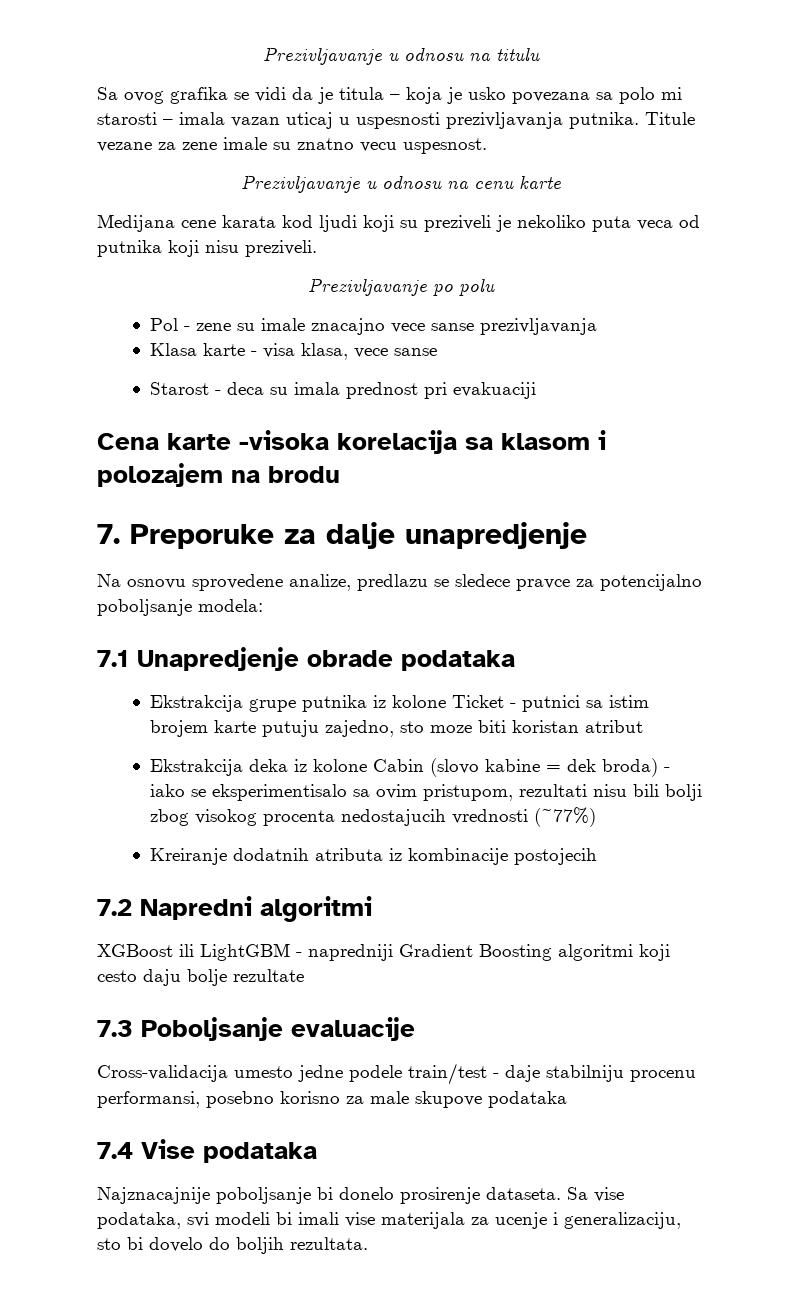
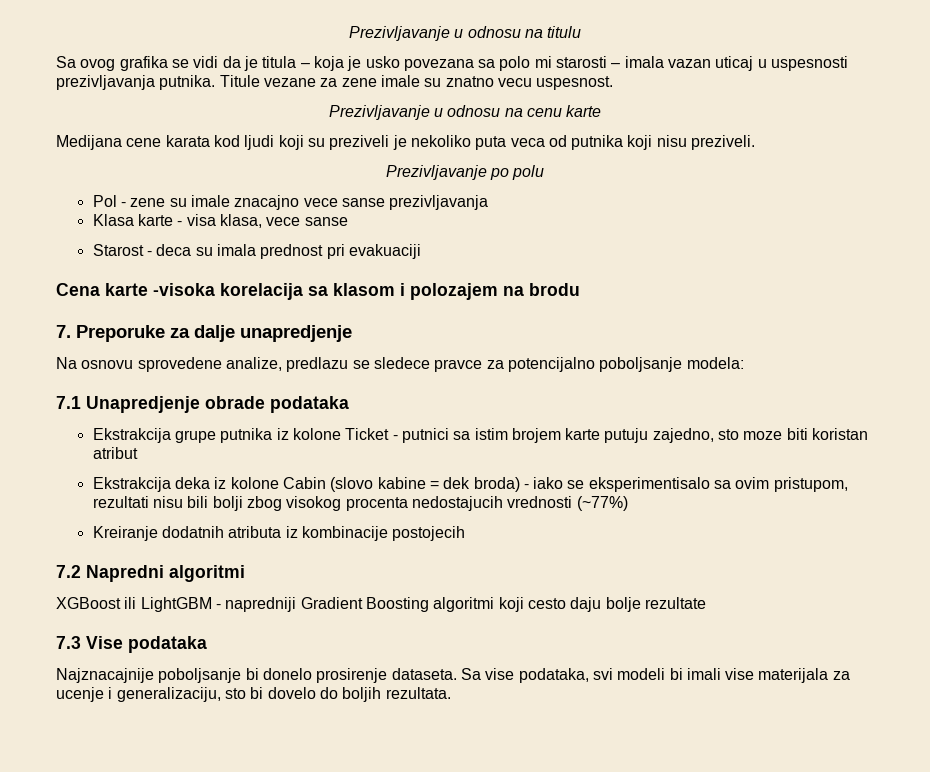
[141,1017,415,1041] [97,1063,696,1085] [97,1091,567,1108] [97,1142,133,1159] Poboljsanje evaluacije // Cross-validacija umesto jedne podele train/test - daje stabilniju procenu performansi, posebno korisno za male skupove podataka // 7.4 -> (81, 642) none

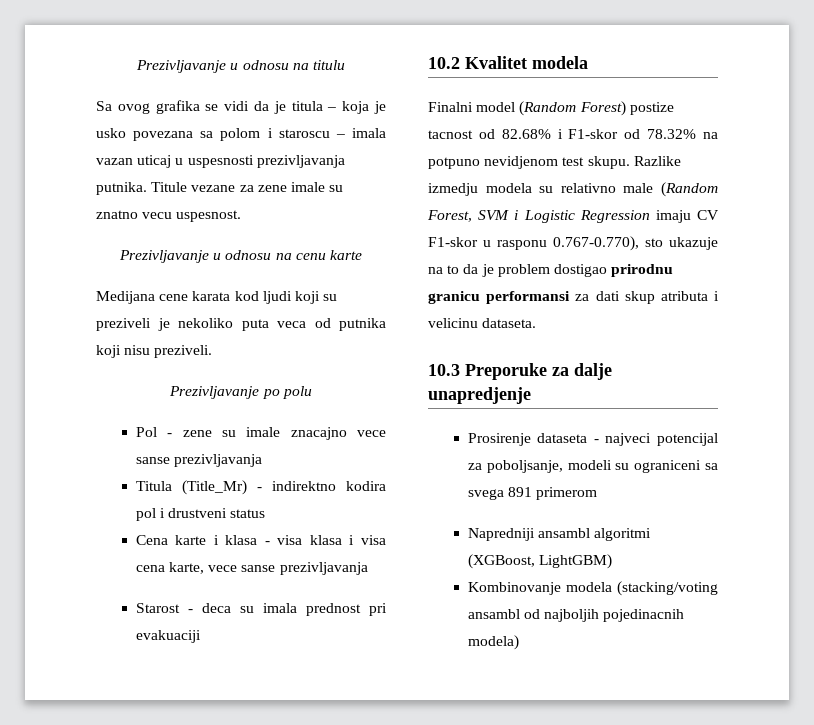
[499,56,608,71] polo mi starosti -> [220,128,330,141] polom i staroscu
[92,214,348,228] Klasa karte - visa klasa, vece sanse -> [135,480,386,495] [135,508,266,521] [135,535,386,545] [135,562,368,575] Titula (Title_Mr) - indirektno kodira pol i drustveni status // Cena karte i klasa - visa klasa i visa cena karte, vece sanse prezivljavanja
[56,283,580,300] [56,325,352,342] [56,357,744,372] [56,396,349,413] [92,428,869,443] [92,447,138,459] [92,477,848,492] [92,496,628,511] [92,526,466,541] [56,565,245,582] [56,597,706,612] [56,636,207,653] [56,668,850,683] [56,687,451,702] Cena karte -visoka korelacija sa klasom i polozajem na brodu // 7. Preporuke za dalje unapredjenje // Na osnovu sprovedene analize, predlazu se sledece pravce za potencijalno poboljsanje modela: // 7.1 Unapredjenje obrade podataka // Ekstrakcija grupe putnika iz kolone Ticket - putnici sa istim brojem karte putuju zajedno, sto moze biti koristan atribut // Ekstrakcija deka iz kolone Cabin (slovo kabine = dek broda) - iako se eksperimentisalo sa ovim pristupom, rezultati nisu bili bolji zbog visokog procenta nedostajucih vrednosti (~77%) // Kreiranje dodatnih atributa iz kombinacije postojecih // 7.2 Napredni algoritmi // XGBoost ili LightGBM - napredniji Gradient Boosting algoritmi koji cesto daju bolje rezultate // 7.3 Vise podataka // Najznacajnije poboljsanje bi donelo prosirenje dataseta. Sa vise podataka, svi modeli bi imali vise materijala za ucenje i generalizaciju, sto bi dovelo do boljih rezultata. -> [428,56,588,69] [428,101,674,116] [428,129,718,139] [428,156,681,169] [428,182,718,197] [427,210,719,223] [428,236,718,251] [428,264,674,277] [428,291,719,304] [428,318,537,328] [428,363,612,380] [428,387,531,404] [467,433,718,446] [467,460,718,473] [467,487,598,500] [467,528,652,541] [467,554,613,569] [467,581,718,596] [467,609,685,622] [467,635,519,650] 10.2 Kvalitet modela // Finalni model (Random Forest) postize tacnost od 82.68% i F1-skor od 78.32% na potpuno nevidjenom test skupu. Razlike izmedju modela su relativno male (Random Forest, SVM i Logistic Regression imaju CV F1-skor u rasponu 0.767-0.770), sto ukazuje na to da je problem dostigao prirodnu granicu performansi za dati skup atributa i velicinu dataseta. // 10.3 Preporuke za dalje unapredjenje // Prosirenje dataseta - najveci potencijal za poboljsanje, modeli su ograniceni sa svega 891 primerom // Napredniji ansambl algoritmi (XGBoost, LightGBM) // Kombinovanje modela (stacking/voting ansambl od najboljih pojedinacnih modela)

